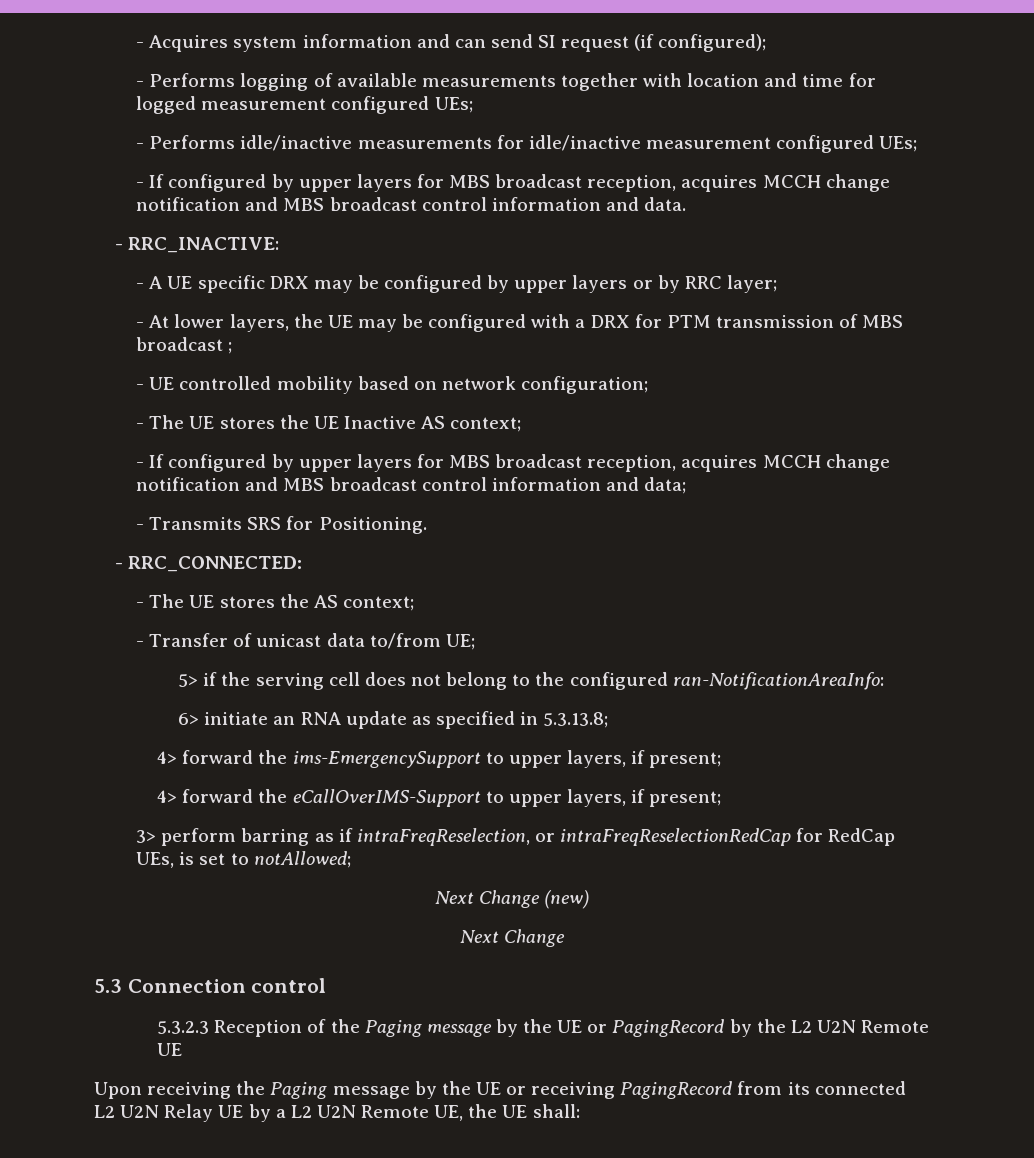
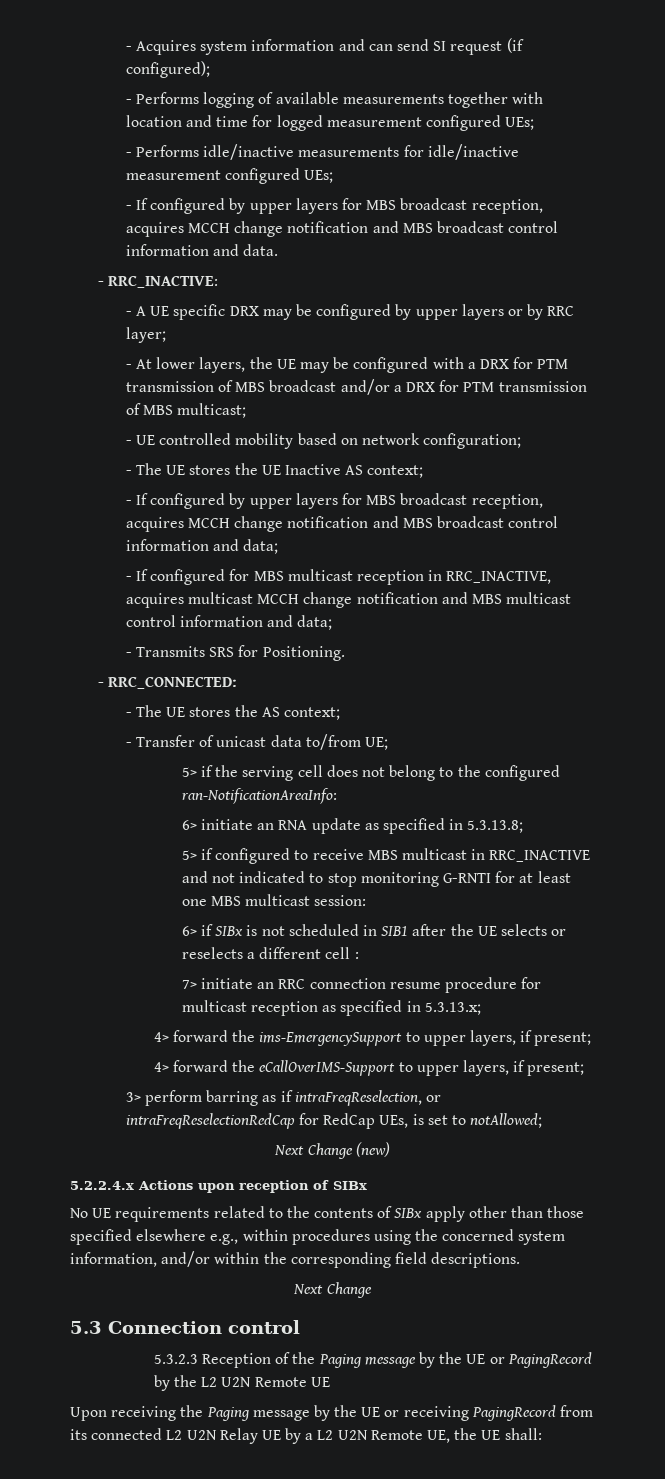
[228,342,233,354] ; -> [340,379,587,395] [125,403,247,418] and/or a DRX for PTM transmission of MBS multicast;
(687, 485) none -> [125,569,552,585] [125,592,572,608] [125,615,333,630] // - If configured for MBS multicast reception in RRC_INACTIVE, acquires multicast MCCH change notification and MBS multicast control information and data;
(609, 720) none -> [181,848,591,864] [181,871,571,887] [181,894,367,906] [181,924,567,936] [181,947,359,959] [181,977,542,993] [181,1000,481,1016] // 5> if configured to receive MBS multicast in RRC_INACTIVE and not indicated to stop monitoring G-RNTI for at least one MBS multicast session: // 6> if SIBx is not scheduled in SIB1 after the UE selects or reselects a different cell : // 7> initiate an RRC connection resume procedure for multicast reception as specified in 5.3.13.x;
(590, 899) none -> [70,1180,367,1193] [70,1206,585,1222] [70,1229,566,1245] [70,1251,521,1268] // 5.2.2.4.x Actions upon reception of SIBx // No UE requirements related to the contents of SIBx apply other than those specified elsewhere e.g., within procedures using the concerned system information, and/or within the corresponding field descriptions.

